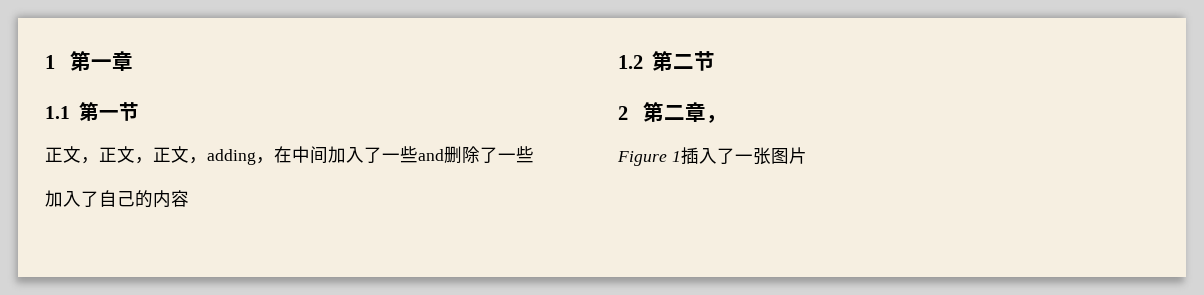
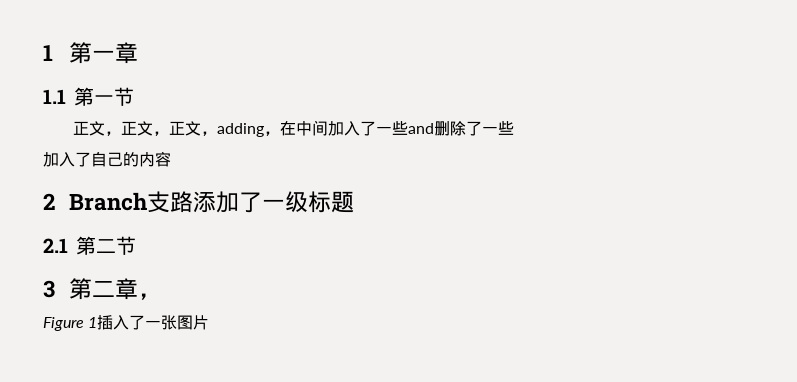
[618,55,643,69] 1.2 -> [43,191,355,213] [43,238,68,253] 2 Branch支路添加了一级标题 // 2.1
[618,106,628,120] 2 -> [43,280,55,298] 3

